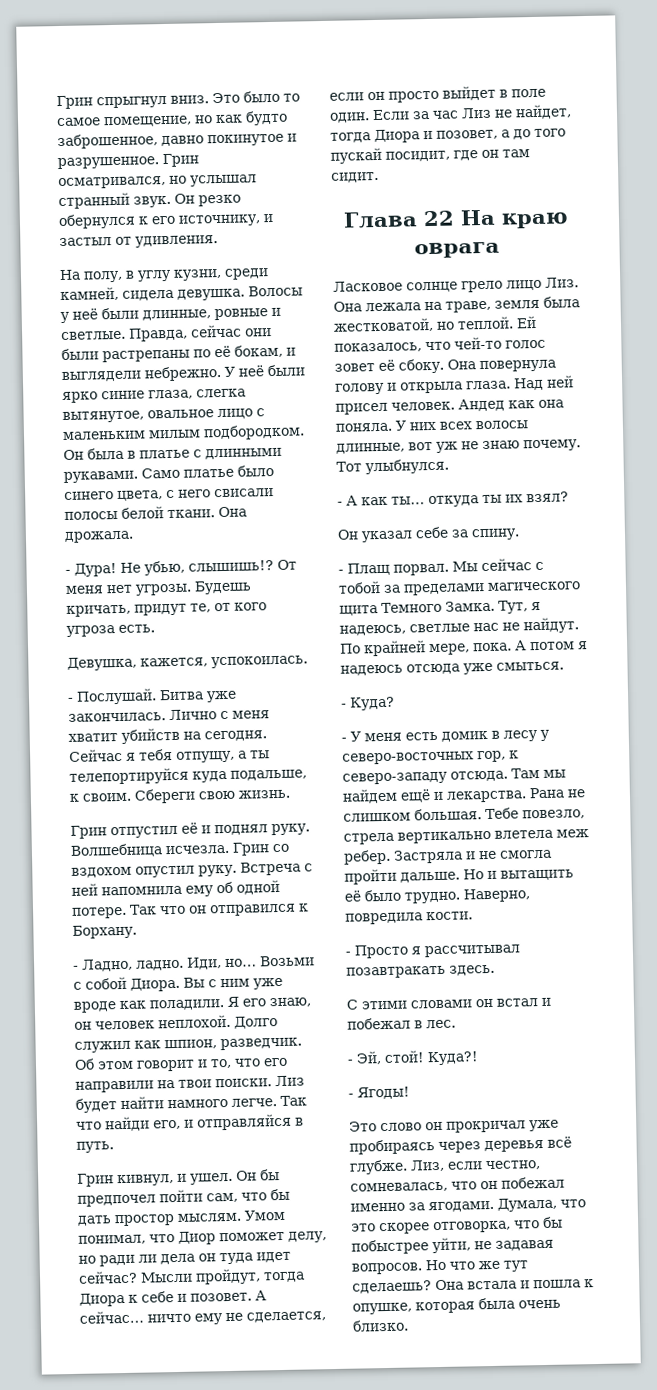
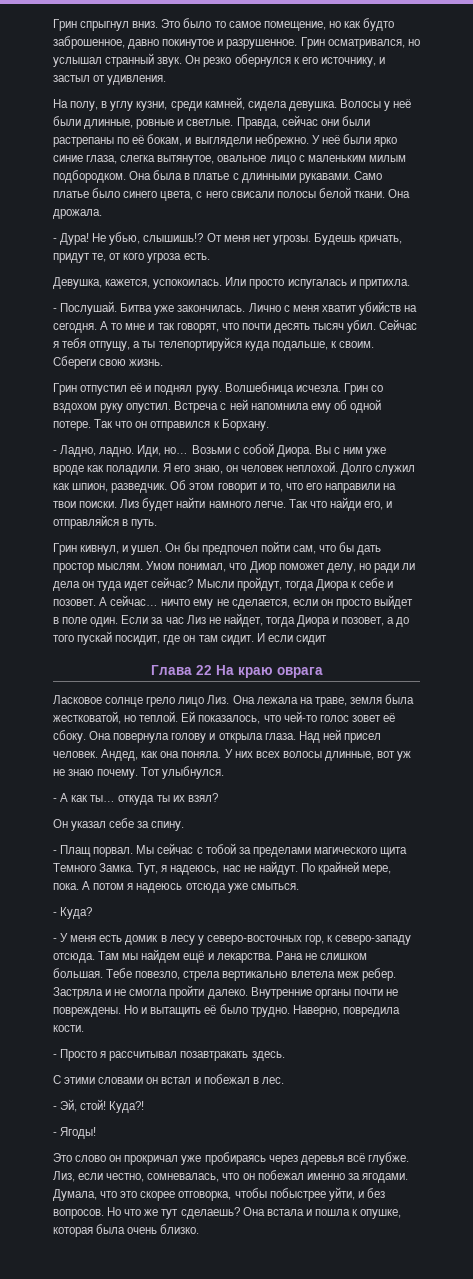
[63,449,84,460] Он -> [129,171,152,180] Она
(308, 662) none -> [225,277,410,289] Или просто испугалась и притихла.
(267, 736) none -> [100,320,377,333] А то мне и так говорят, что почти десять тысяч убил.
[135,864,237,878] опустил руку. -> [100,403,172,413] руку опустил.
(379, 177) none -> [256,633,327,645] И если сидит
[458,398,505,412] Андед -> [101,749,139,761] Андед,
[409,623,470,633] светлые -> (220, 870) none
[400,871,460,883] дальше. -> [207,987,398,999] [53,1007,121,1017] далеко. Внутренние органы почти не повреждены.
[514,1216,563,1229] [351,1237,554,1255] что бы побыстрее уйти, не задавая -> [234,1187,385,1201] чтобы побыстрее уйти, и без

